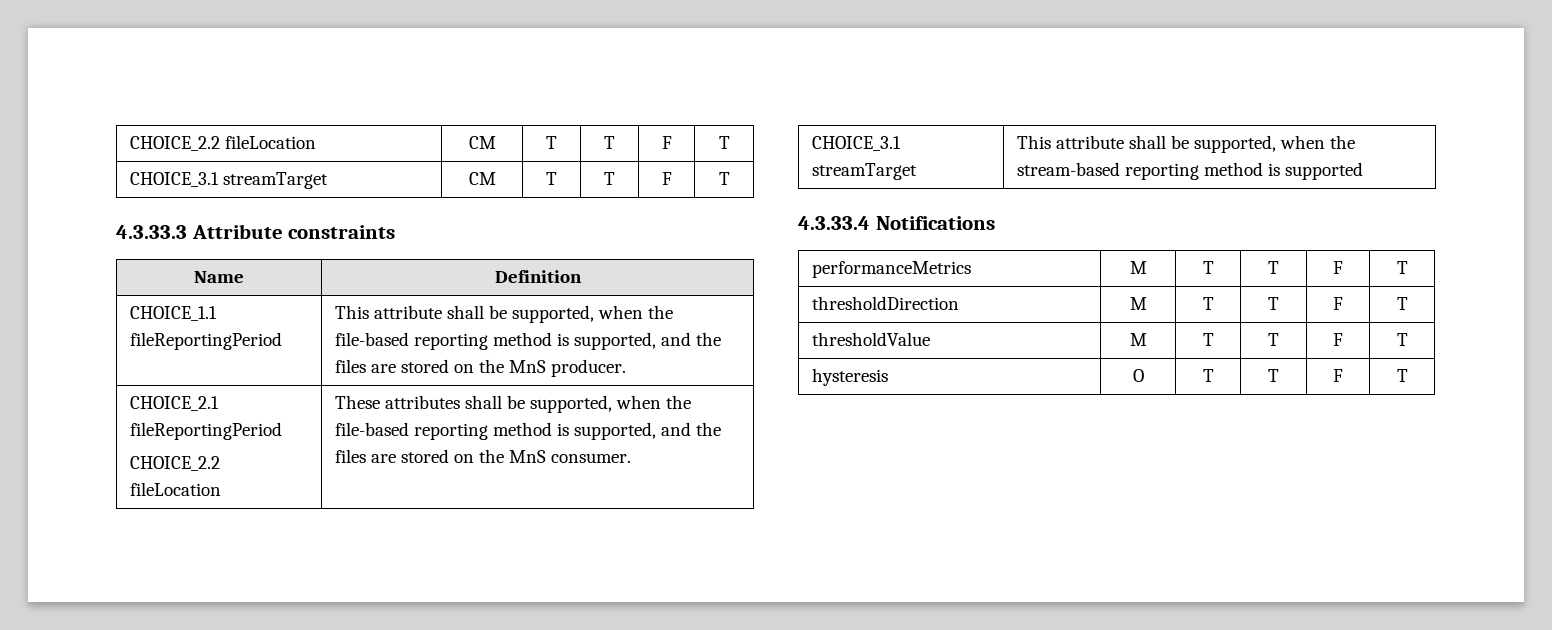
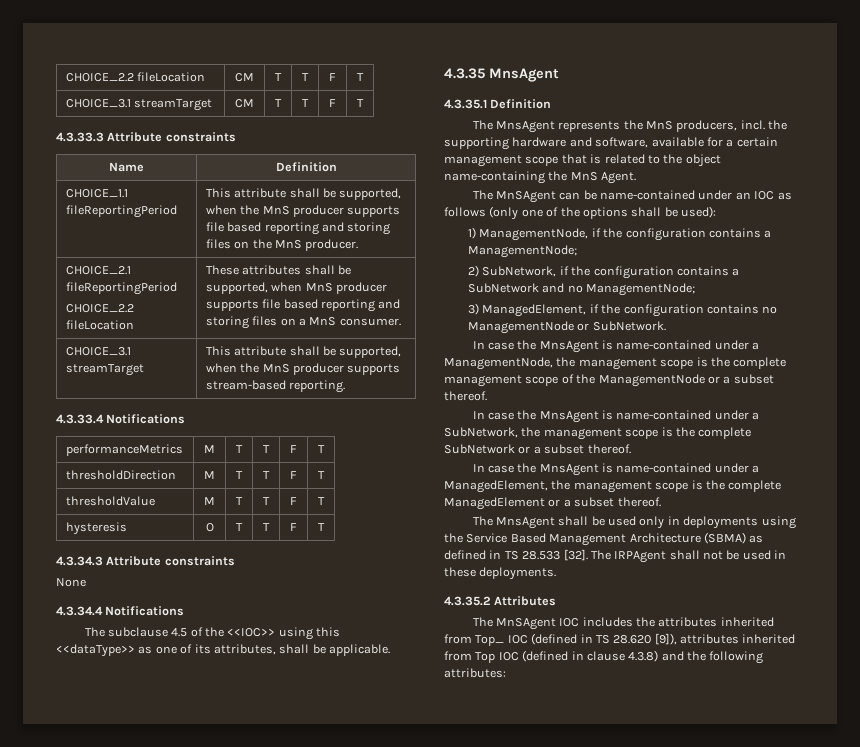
[335,332,722,350] [335,359,450,373] file-based reporting method is supported, and the files are stored -> [262,205,401,217] [205,222,391,235] [205,239,231,249] MnS producer supports file based reporting and storing files
[666,395,692,409] [335,422,722,440] [335,449,505,463] the file-based reporting method is supported, and the files are stored on the -> [305,282,388,294] [205,299,401,312] [205,316,307,329] MnS producer supports file based reporting and storing files on a
[1017,162,1364,180] stream-based reporting method is supported -> [262,363,401,375] [205,380,346,393] MnS producer supports stream-based reporting.
(1408, 375) none -> [56,556,235,566] [56,578,86,587] [56,606,185,616] [84,627,341,640] [56,644,390,657] [444,68,559,82] [444,99,552,109] [472,120,788,133] [444,137,778,150] [444,154,721,167] [444,171,637,184] [472,190,792,203] [444,206,716,220] [468,227,772,241] [468,245,578,258] [468,265,740,279] [468,283,696,296] [468,303,778,317] [468,321,666,334] [472,340,760,353] [444,357,787,370] [444,374,774,387] [444,391,487,401] [472,410,760,423] [444,427,752,440] [444,444,631,454] [472,463,760,476] [444,480,782,493] [444,497,661,510] [472,516,796,529] [444,532,764,546] [444,549,787,563] [444,567,557,580] [444,596,557,606] [472,617,774,630] [444,633,796,646] [444,650,764,664] [444,668,506,678] // 4.3.34.3 Attribute constraints // None // 4.3.34.4 Notifications // The subclause 4.5 of the <<IOC>> using this <<dataType>> as one of its attributes, shall be applicable. // 4.3.35 MnsAgent // 4.3.35.1 Definition // The MnsAgent represents the MnS producers, incl. the supporting hardware and software, available for a certain management scope that is related to the object name-containing the MnS Agent. // The MnSAgent can be name-contained under an IOC as follows (only one of the options shall be used): // 1) ManagementNode, if the configuration contains a ManagementNode; // 2) SubNetwork, if the configuration contains a SubNetwork and no ManagementNode; // 3) ManagedElement, if the configuration contains no ManagementNode or SubNetwork. // In case the MnsAgent is name-contained under a ManagementNode, the management scope is the complete management scope of the ManagementNode or a subset thereof. // In case the MnsAgent is name-contained under a SubNetwork, the management scope is the complete SubNetwork or a subset thereof. // In case the MnsAgent is name-contained under a ManagedElement, the management scope is the complete ManagedElement or a subset thereof. // The MnsAgent shall be used only in deployments using the Service Based Management Architecture (SBMA) as defined in TS 28.533 [32]. The IRPAgent shall not be used in these deployments. // 4.3.35.2 Attributes // The MnSAgent IOC includes the attributes inherited from Top_ IOC (defined in TS 28.620 [9]), attributes inherited from Top IOC (defined in clause 4.3.8) and the following attributes:

